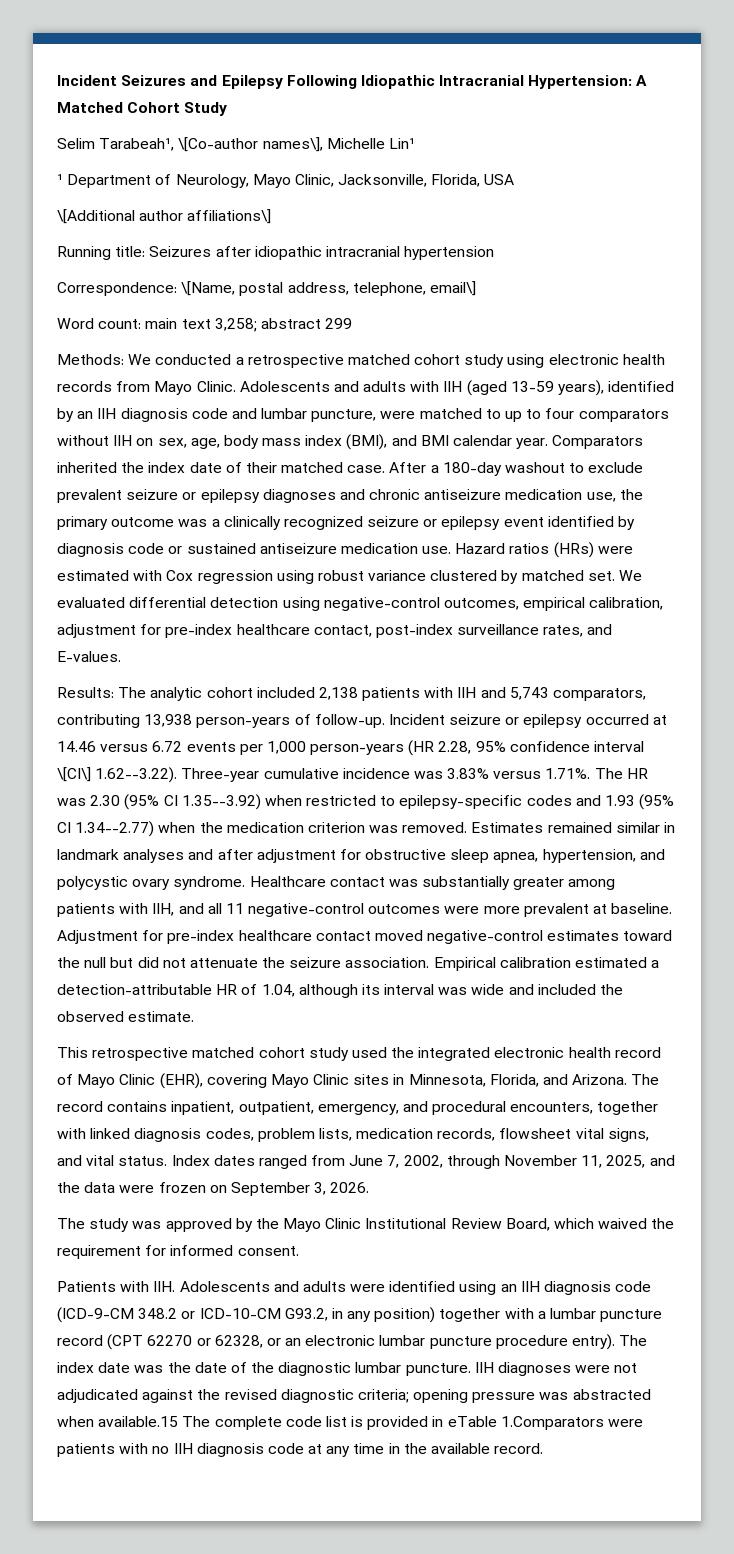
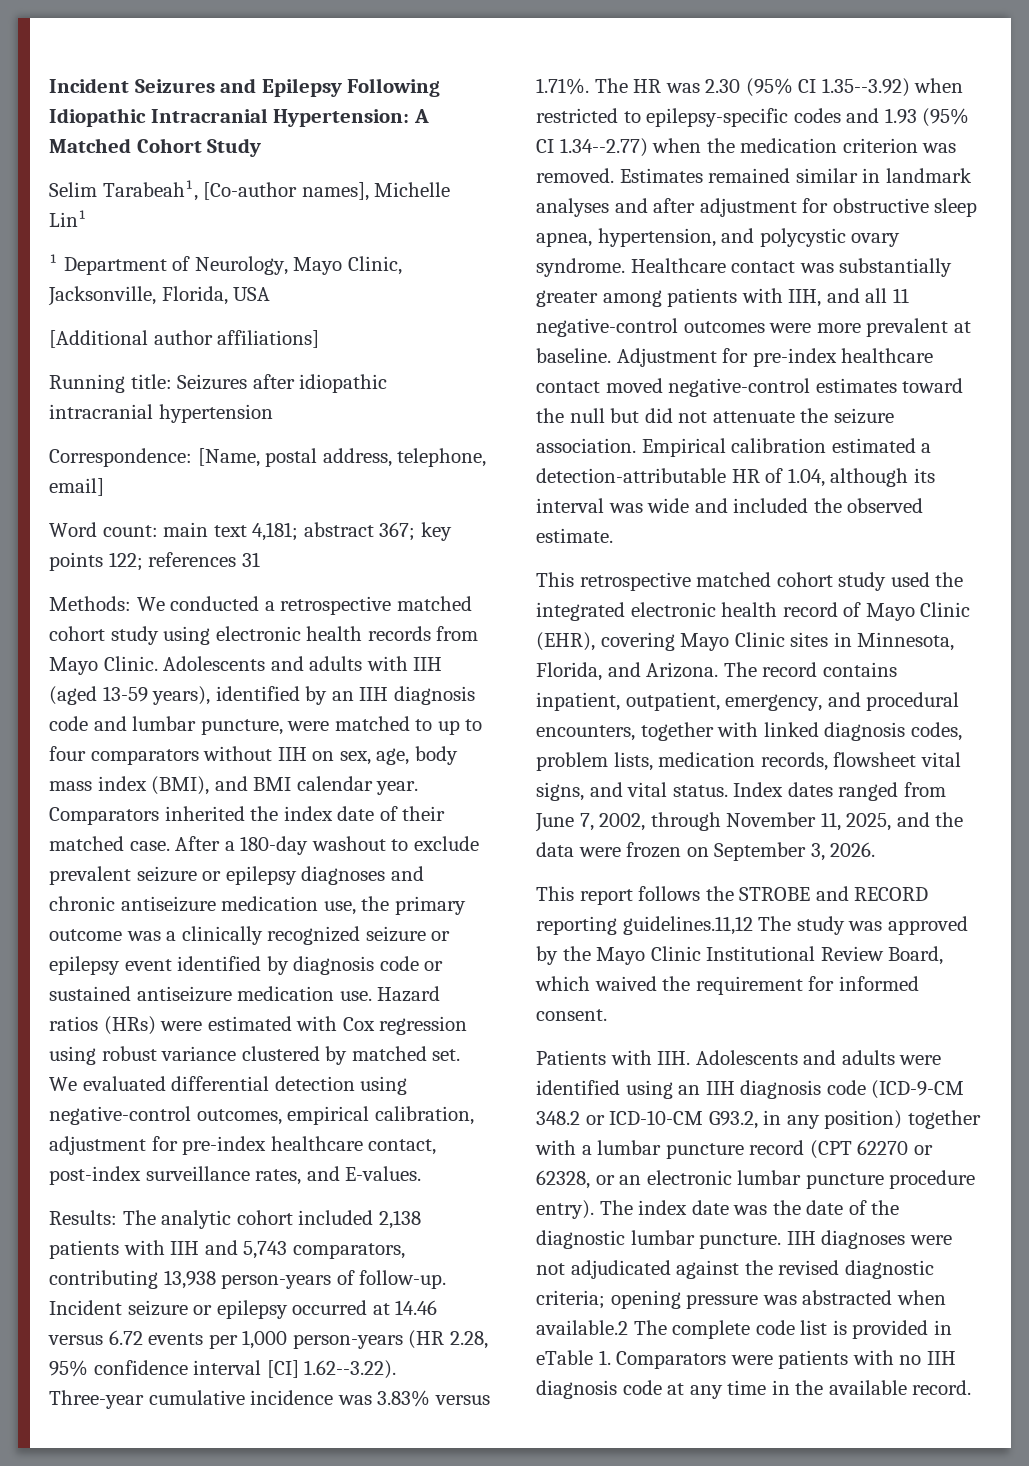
[178,137,323,152] \[Co-author names\], -> [203,182,369,201] [Co-author names],
[57,209,272,224] \[Additional author affiliations\] -> [49,330,320,348] [Additional author affiliations]
[181,281,236,296] \[Name, -> [197,448,260,467] [Name,
[429,281,476,296] email\] -> [49,478,104,496] email]
[214,318,353,332] 3,258; abstract 299 -> [252,522,452,541] [49,552,260,571] 4,181; abstract 367; key points 122; references 31
[57,767,91,782] \[CI\] -> [266,1360,299,1378] [CI]
(370, 1187) none -> [536,886,929,905] [536,916,753,935] This report follows the STROBE and RECORD reporting guidelines.11,12
[98,1416,179,1427] available.15 -> [536,1320,628,1335] available.2
[500,1416,604,1430] 1.Comparators -> [598,1350,727,1369] 1. Comparators

